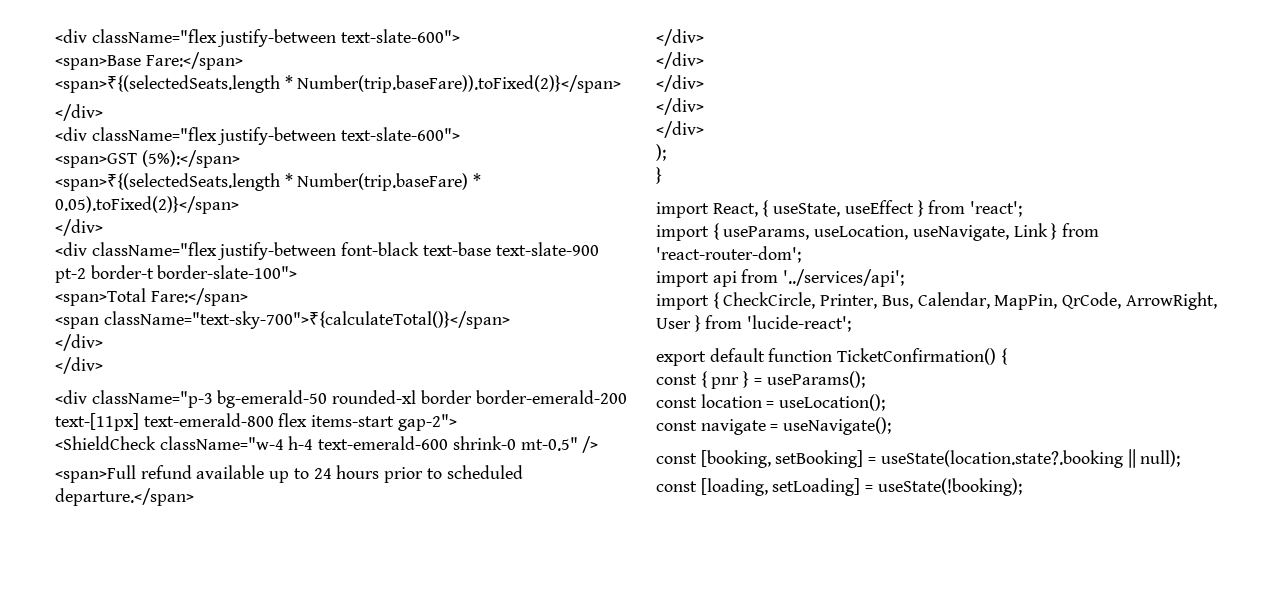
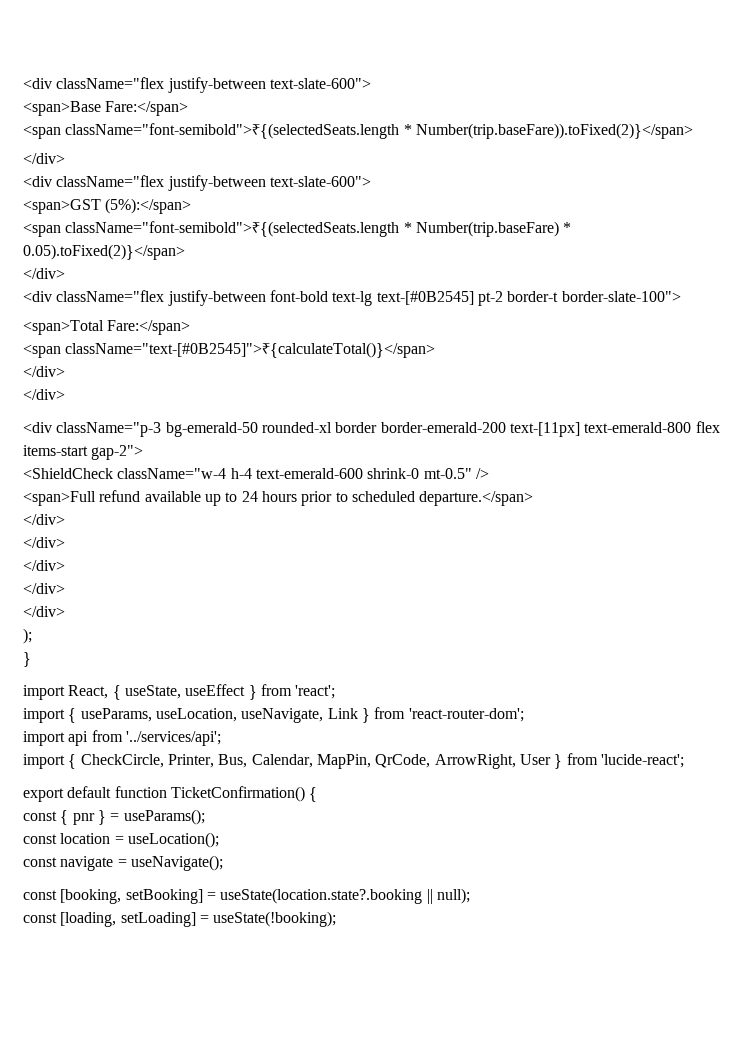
[55,75,280,93] <span>₹{(selectedSeats.length -> [23,123,400,139] <span className="font-semibold">₹{(selectedSeats.length
[55,173,280,191] <span>₹{(selectedSeats.length -> [23,221,400,237] <span className="font-semibold">₹{(selectedSeats.length
[341,242,599,256] font-black text-base text-slate-900 -> [269,290,474,306] font-bold text-lg text-[#0B2545]
[103,311,510,329] className="text-sky-700">₹{calculateTotal()}</span> -> [65,342,436,358] className="text-[#0B2545]">₹{calculateTotal()}</span>

